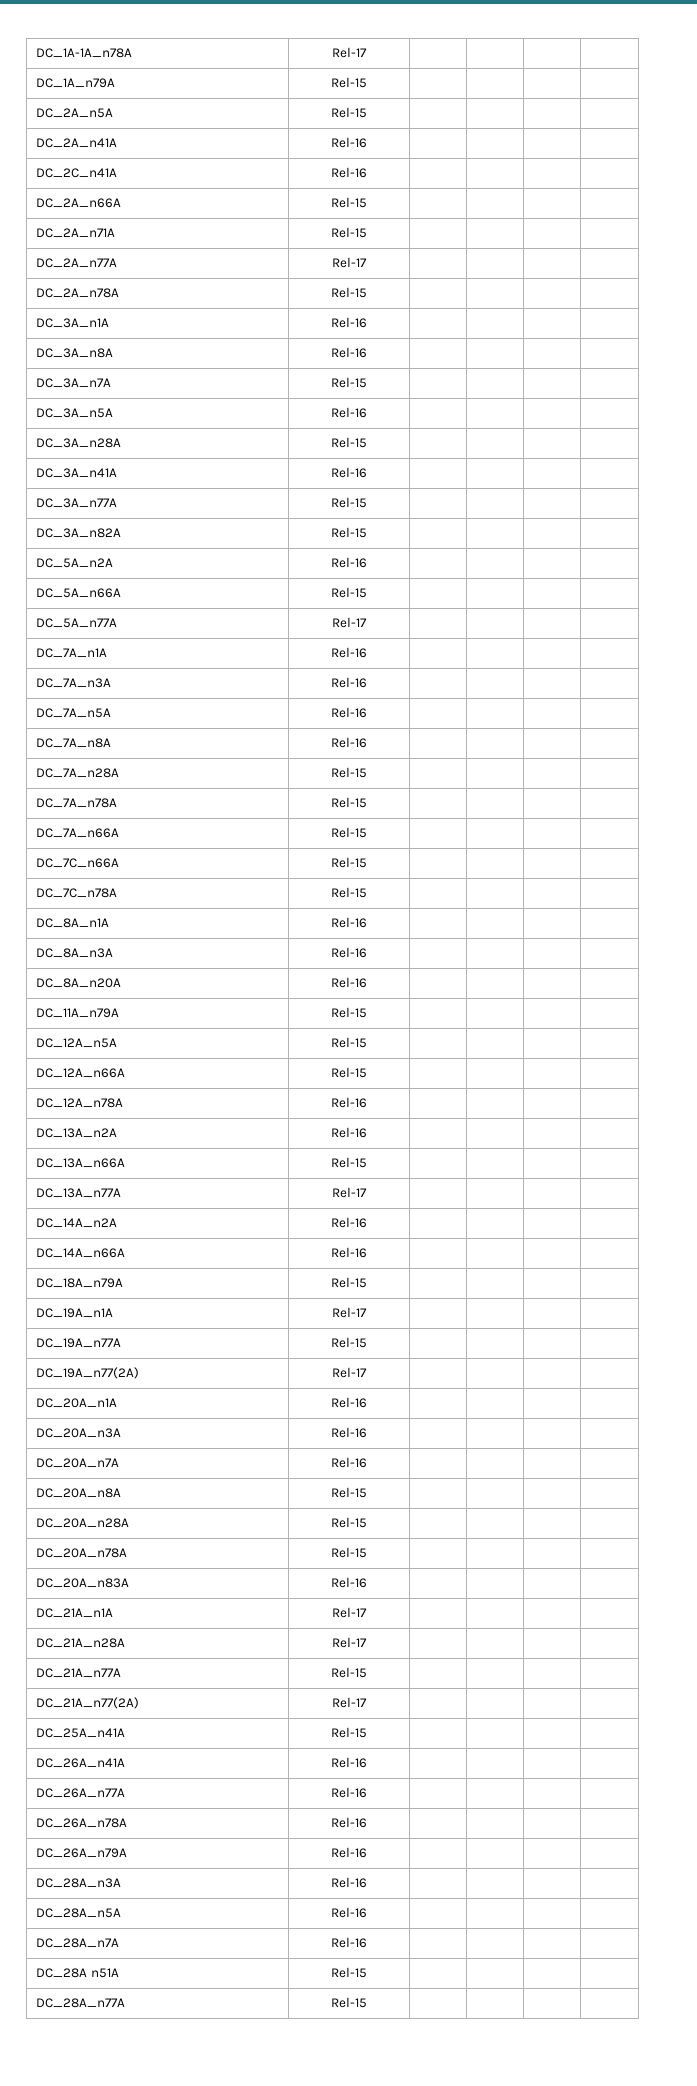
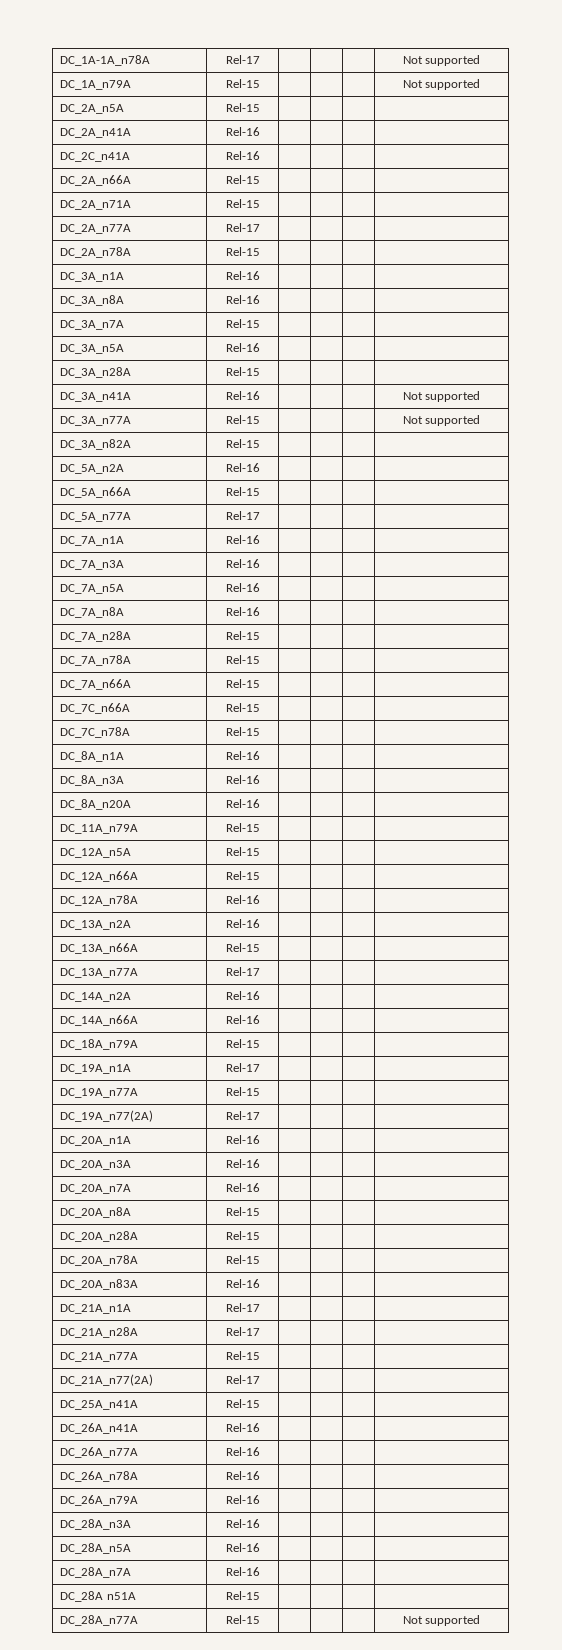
(367, 52) none -> [402,55,481,66] Not supported
(367, 82) none -> [402,79,481,90] Not supported
(367, 472) none -> [402,391,481,402] Not supported
(367, 502) none -> [402,415,481,426] Not supported
(367, 2002) none -> [402,1615,481,1626] Not supported

